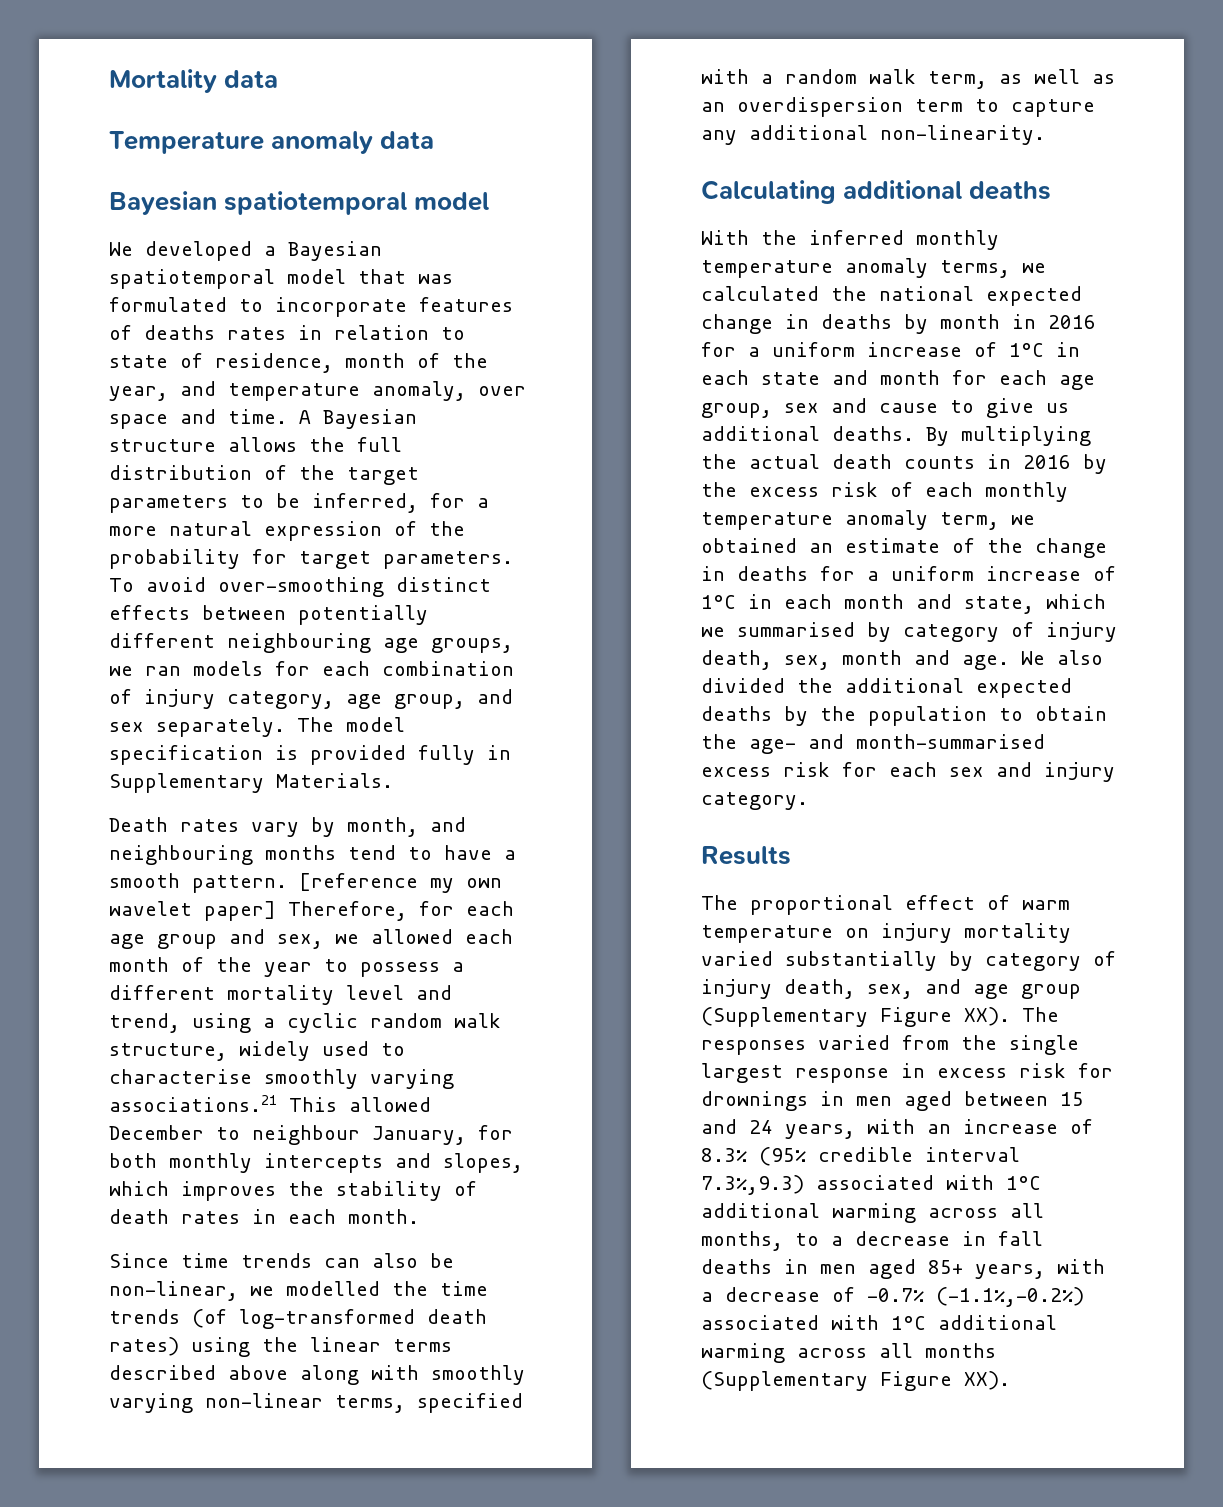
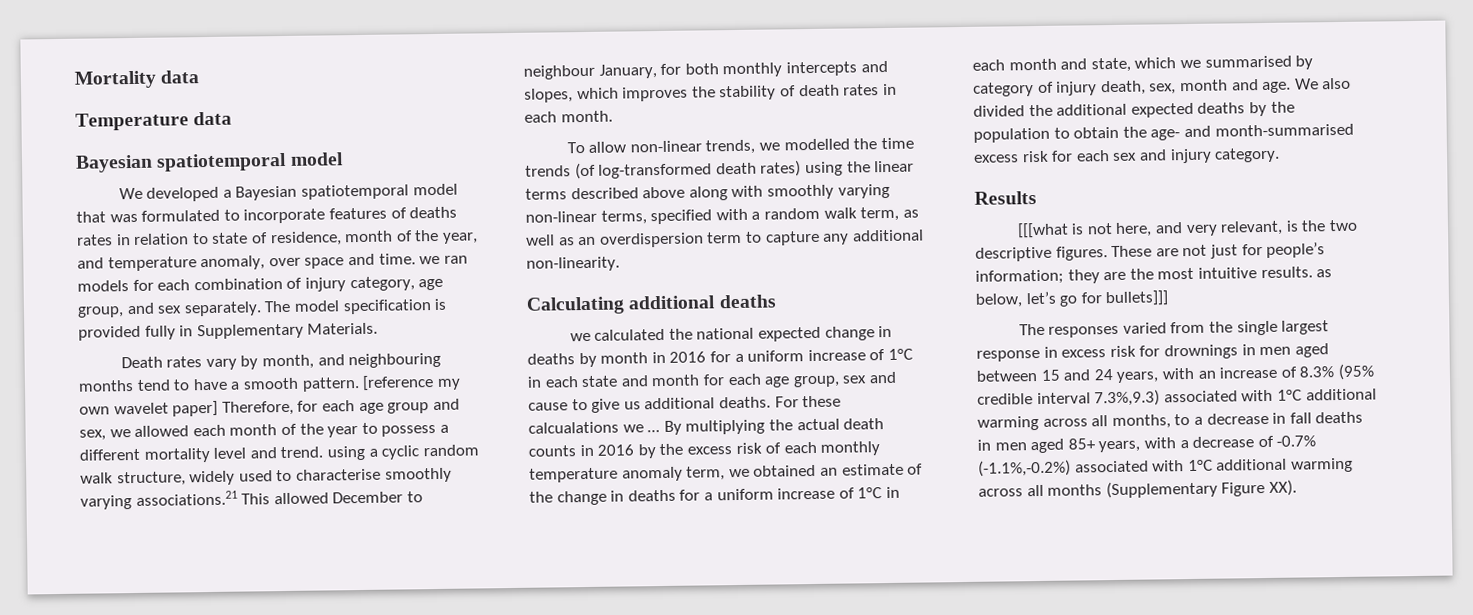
[271,131,374,154] anomaly -> (189, 121) none
[299,409,417,429] [109,437,402,452] [109,465,419,485] [109,493,489,513] [109,521,465,541] [109,549,513,569] [109,577,491,597] [109,605,428,625] [109,633,513,653] A Bayesian structure allows the full distribution of the target parameters to be inferred, for a more natural expression of the probability for target parameters. To avoid over-smoothing distinct effects between potentially different neighbouring age groups, -> (416, 259) none
[109,1013,180,1033] trend, -> [280,446,324,459] trend.
[109,1253,454,1268] [109,1281,238,1301] Since time trends can also be non-linear, -> [566,139,756,155] To allow non-linear trends,
[701,230,999,250] [701,258,1010,278] With the inferred monthly temperature anomaly terms, -> (777, 301) none
(914, 433) none -> [774,395,842,408] [528,421,661,434] For these calcualations we …
[701,895,1070,915] [701,923,1071,943] [701,951,1116,971] [701,979,1081,999] [701,1007,1010,1027] The proportional effect of warm temperature on injury mortality varied substantially by category of injury death, sex, and age group (Supplementary Figure XX). -> [1016,219,1358,239] [975,242,1326,262] [975,266,1333,285] [975,290,1170,308] [[[what is not here, and very relevant, is the two descriptive figures. These are not just for people’s information; they are the most intuitive results. as below, let’s go for bullets]]] //

